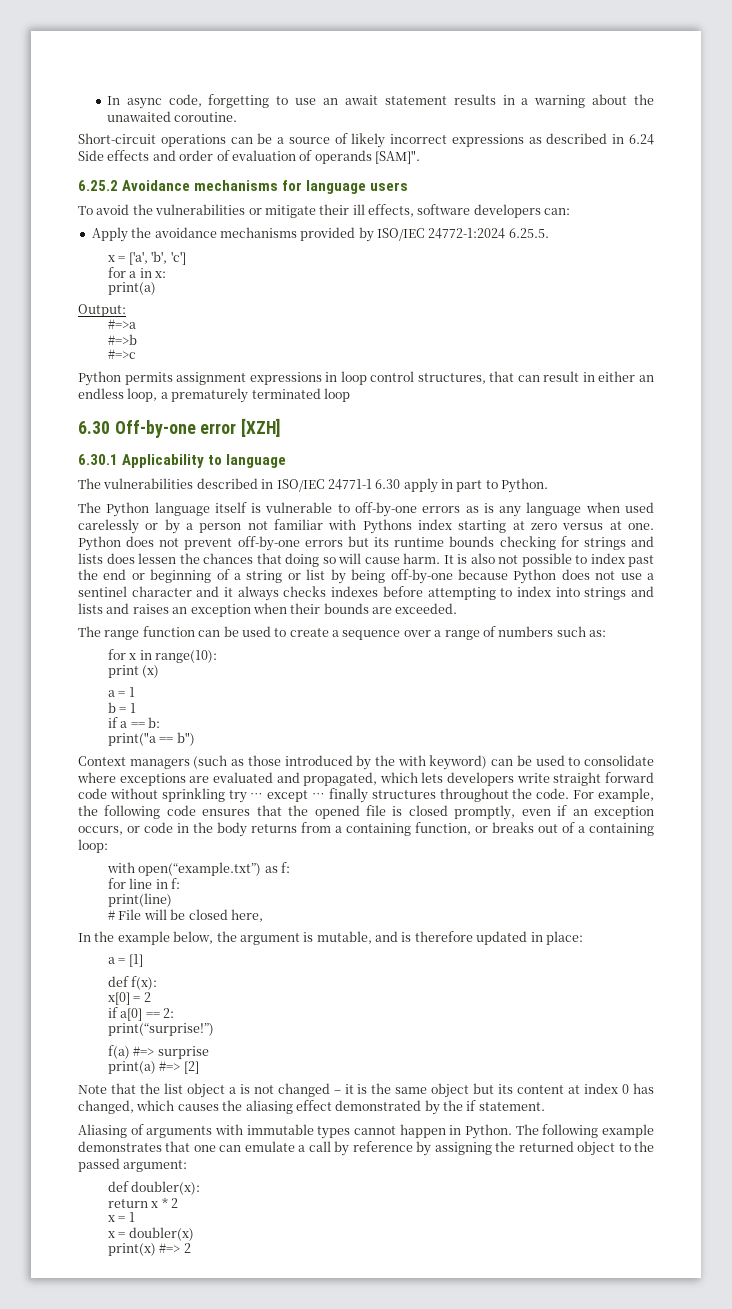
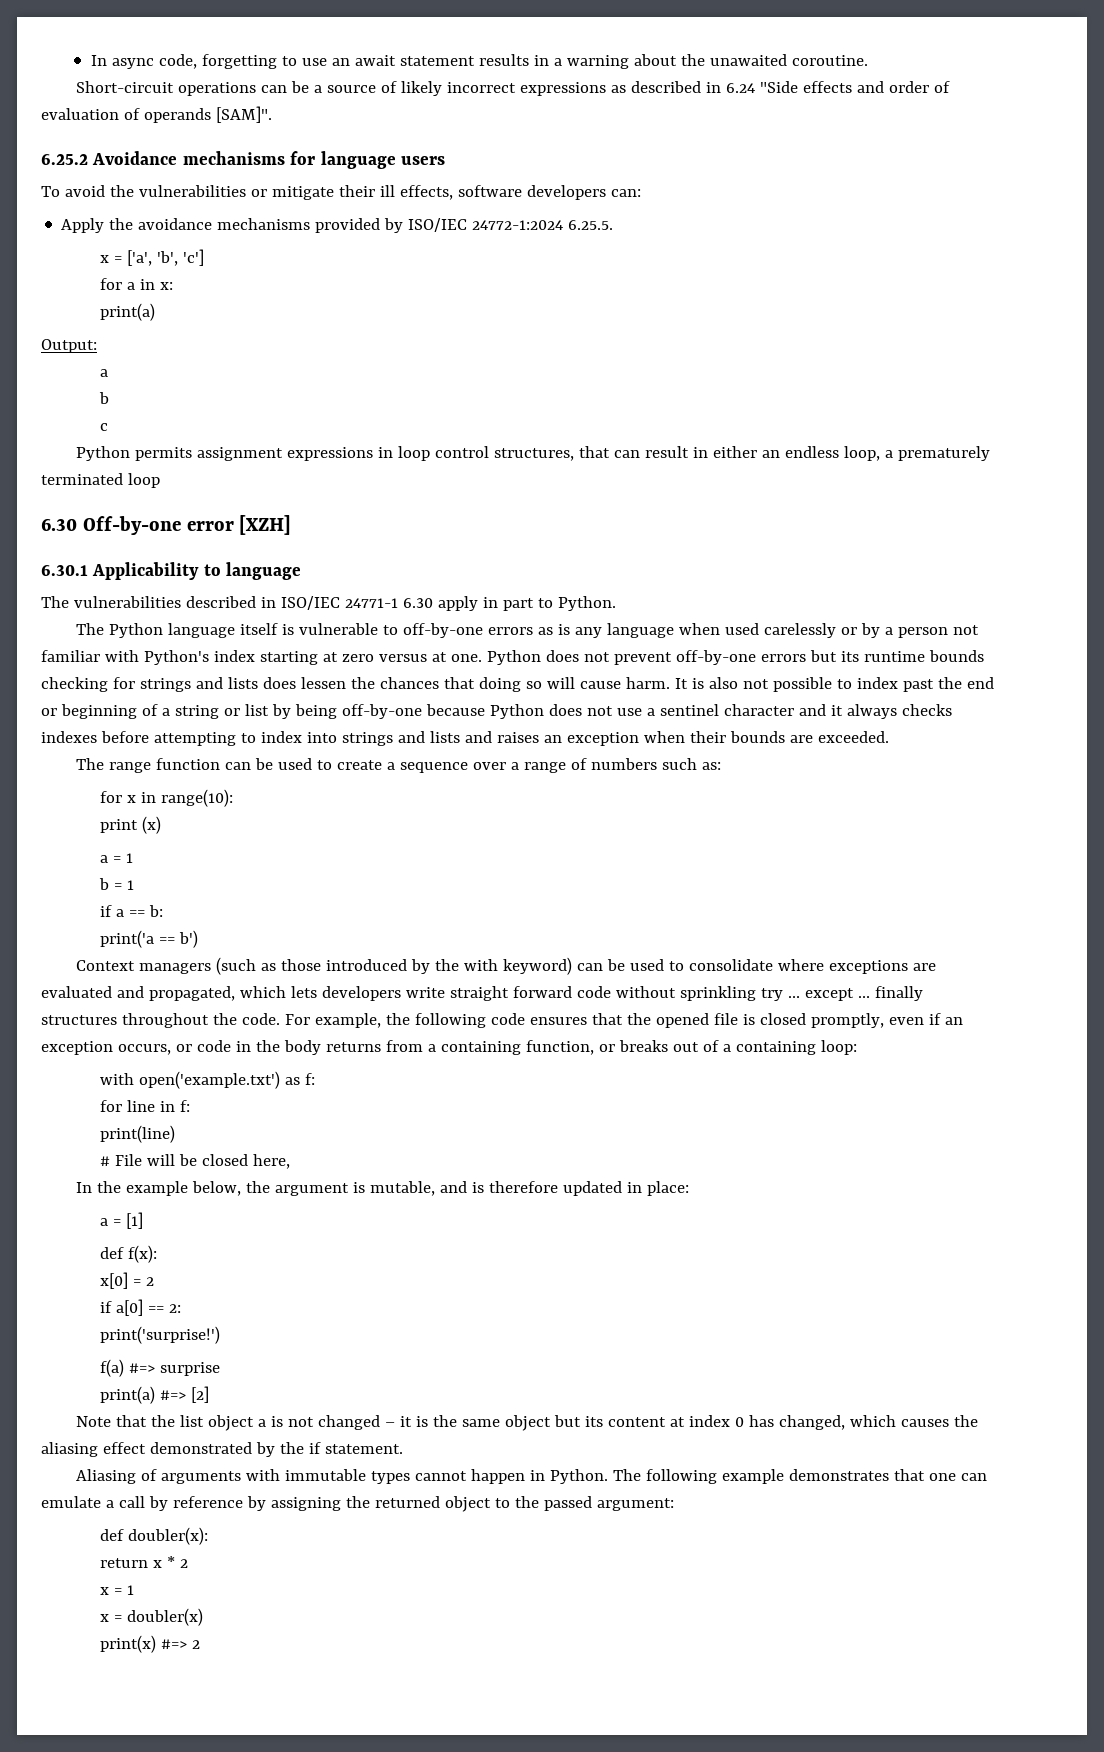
[78,150,104,161] Side -> [759,81,798,93] "Side
[108,319,137,329] [108,334,138,345] [108,349,137,359] #=>a // #=>b // #=>c -> [100,369,109,377] [99,392,110,404] [100,423,109,431] a // b // c
[362,519,412,534] Pythons -> [143,650,209,665] Python's
[108,732,195,746] print("a == b") -> [100,930,199,948] print('a == b')
[138,862,262,876] open(“example.txt”) -> [139,1071,281,1089] open('example.txt')
[108,1023,215,1036] print(“surprise!”) -> [100,1326,221,1344] print('surprise!')

